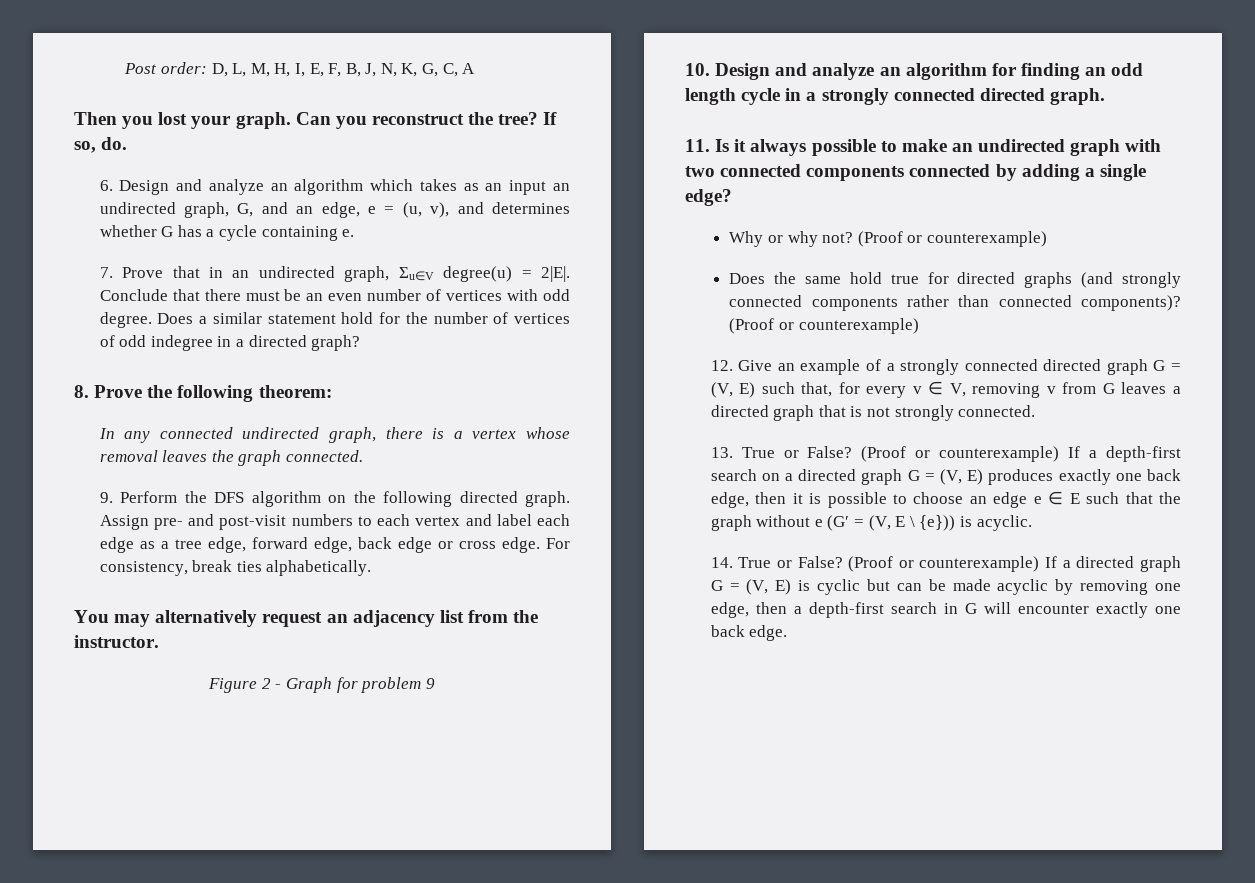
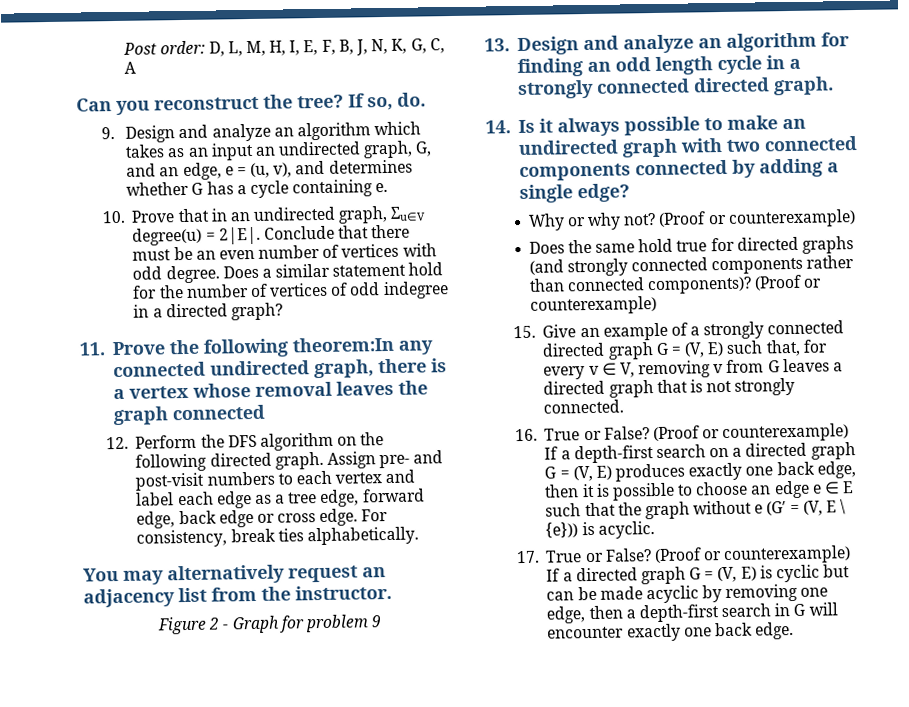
[74,112,291,129] Then you lost your graph. -> (137, 67) none
[99,180,113,191] 6. -> [100,127,115,140] 9.
[99,267,113,278] 7. -> [101,210,126,224] 10.
[74,385,89,398] 8. -> [79,342,105,356] 11.
[258,385,332,398] [98,428,115,439] theorem: // In -> [291,336,394,353] theorem:In
[286,450,364,462] [99,492,113,503] connected. // 9. -> [171,404,265,421] [105,436,129,450] connected // 12.
[685,63,710,76] 10. -> [484,38,510,52] 13.
[685,139,710,152] 11. -> [485,120,511,134] 14.
[710,360,733,371] 12. -> [512,325,536,339] 15.
[710,447,733,458] 13. -> [514,428,538,442] 16.
[710,557,733,568] 14. -> [515,550,540,564] 17.

